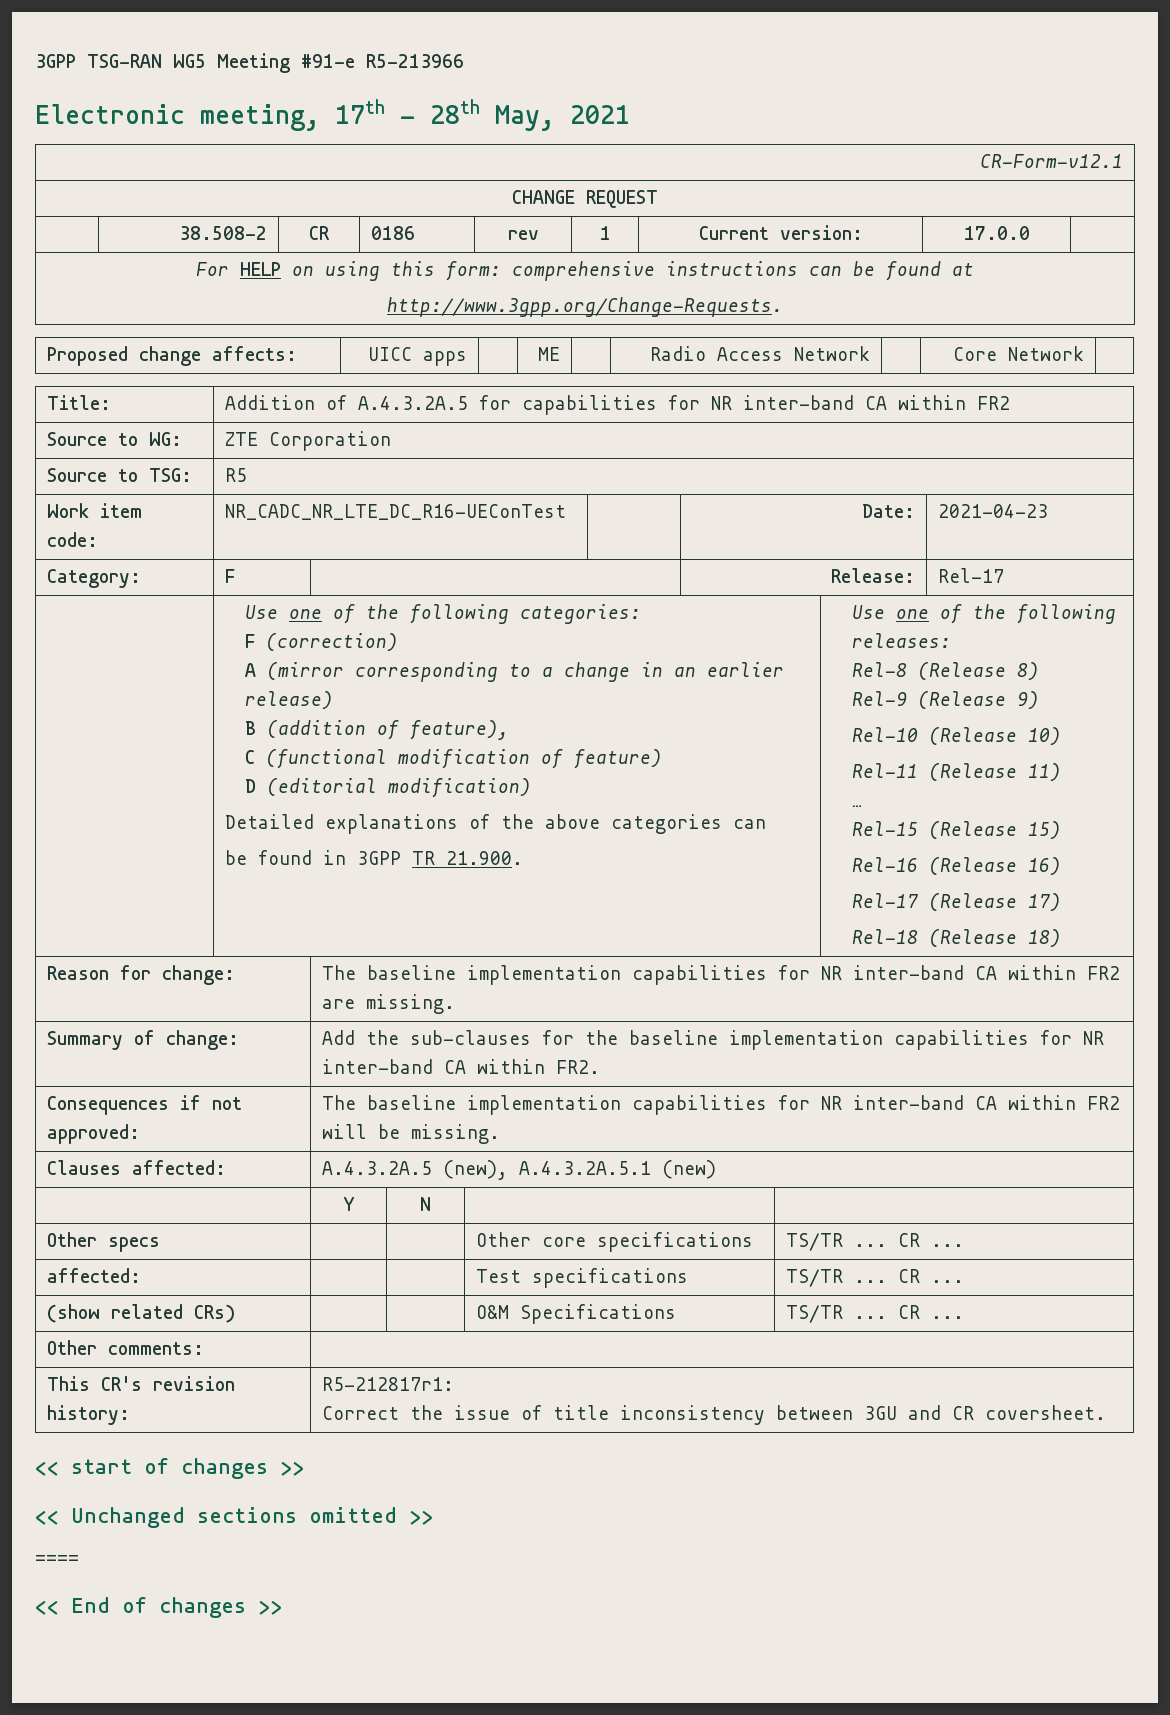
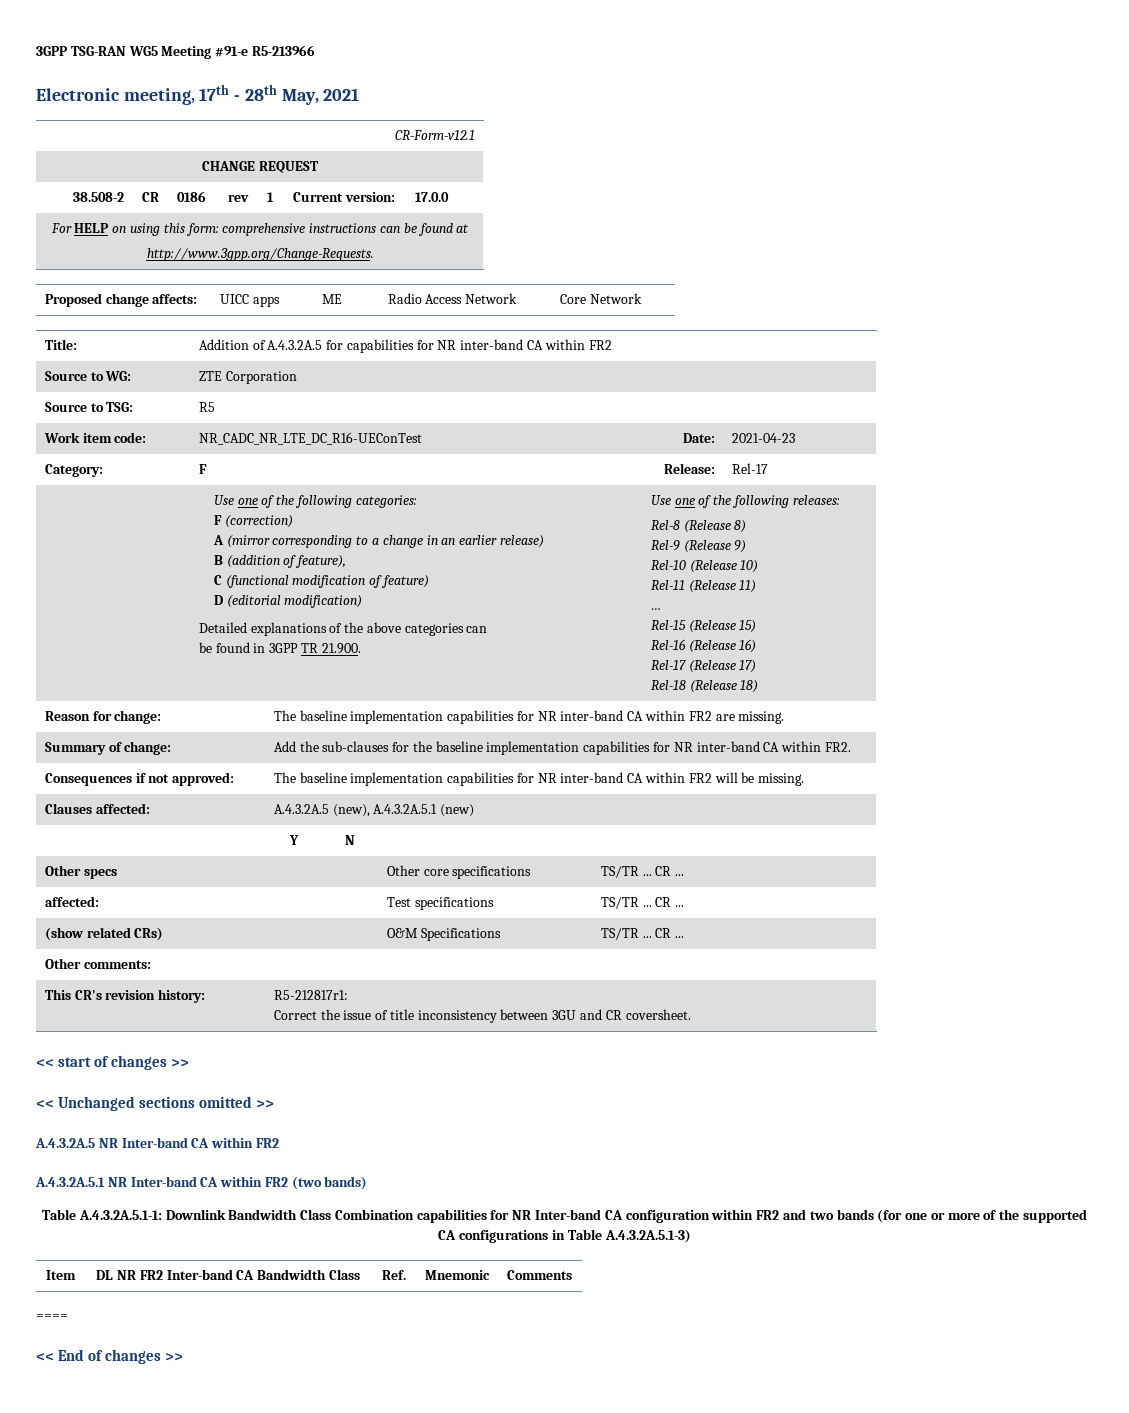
(433, 1517) none -> [35,1137,279,1148] [35,1176,368,1190] [42,1209,1087,1223] [438,1229,691,1243] [45,1270,76,1280] [96,1269,360,1280] [382,1270,406,1280] [424,1270,490,1280] [507,1270,572,1280] // A.4.3.2A.5 NR Inter-band CA within FR2 // A.4.3.2A.5.1 NR Inter-band CA within FR2 (two bands) // Table A.4.3.2A.5.1-1: Downlink Bandwidth Class Combination capabilities for NR Inter-band CA configuration within FR2 and two bands (for one or more of the supported CA configurations in Table A.4.3.2A.5.1-3) // Item | DL NR FR2 Inter-band CA Bandwidth Class | Ref. | Mnemonic | Comments

